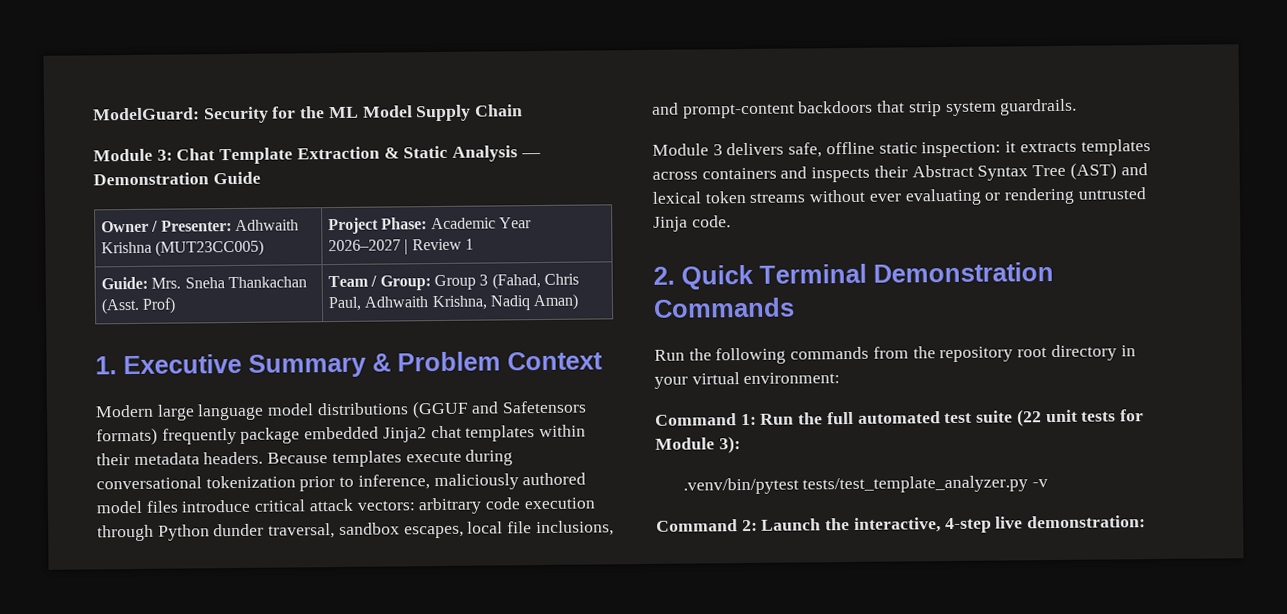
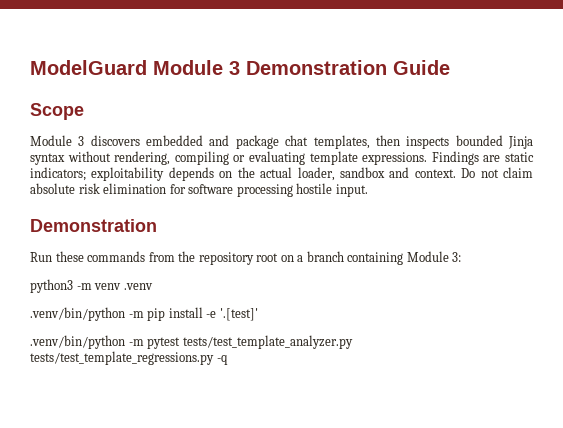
[93,104,524,124] [93,145,541,165] [93,171,261,186] [101,219,299,233] [101,239,265,257] [328,217,532,235] [328,238,474,255] [101,276,307,290] [101,297,177,315] [328,273,579,291] [328,293,580,312] [95,351,603,378] [95,400,588,421] [96,424,587,446] [96,449,514,468] [96,472,587,492] [96,497,595,515] [97,520,614,542] [652,98,1078,119] [652,139,1151,158] [652,162,1148,183] [652,187,1146,206] [653,215,731,232] [653,261,1054,290] [653,297,795,318] [654,347,787,365] ModelGuard: Security for the ML Model Supply Chain // Module 3: Chat Template Extraction & Static Analysis — Demonstration Guide // Owner / Presenter: Adhwaith Krishna (MUT23CC005) | Project Phase: Academic Year 2026–2027 | Review 1 // Guide: Mrs. Sneha Thankachan (Asst. Prof) | Team / Group: Group 3 (Fahad, Chris Paul, Adhwaith Krishna, Nadiq Aman) // 1. Executive Summary & Problem Context // Modern large language model distributions (GGUF and Safetensors formats) frequently package embedded Jinja2 chat templates within their metadata headers. Because templates execute during conversational tokenization prior to inference, maliciously authored model files introduce critical attack vectors: arbitrary code execution through Python dunder traversal, sandbox escapes, local file inclusions, and prompt-content backdoors that strip system guardrails. // Module 3 delivers safe, offline static inspection: it extracts templates across containers and inspects their Abstract Syntax Tree (AST) and lexical token streams without ever evaluating or rendering untrusted Jinja code. // 2. Quick Terminal Demonstration Commands // Run the following -> [30,60,450,75] [30,103,84,120] [30,135,533,149] [30,151,535,165] [30,167,533,181] [30,183,368,197] [30,219,157,232] [30,251,84,262] ModelGuard Module 3 Demonstration Guide // Scope // Module 3 discovers embedded and package chat templates, then inspects bounded Jinja syntax without rendering, compiling or evaluating template expressions. Findings are static indicators; exploitability depends on the actual loader, sandbox and context. Do not claim absolute risk elimination for software processing hostile input. // Demonstration // Run these
[1050,344,1136,362] [654,372,841,389] [655,409,1144,427] [655,436,741,454] [682,475,1049,495] [656,515,1147,534] directory in your virtual environment: // Command 1: Run the full automated test suite (22 unit tests for Module 3): // .venv/bin/pytest tests/test_template_analyzer.py -v // Command 2: Launch the interactive, 4-step live demonstration: -> [280,251,462,265] [30,279,153,293] [30,307,258,321] [30,335,353,349] [30,351,228,365] on a branch containing Module 3: // python3 -m venv .venv // .venv/bin/python -m pip install -e '.[test]' // .venv/bin/python -m pytest tests/test_template_analyzer.py tests/test_template_regressions.py -q

